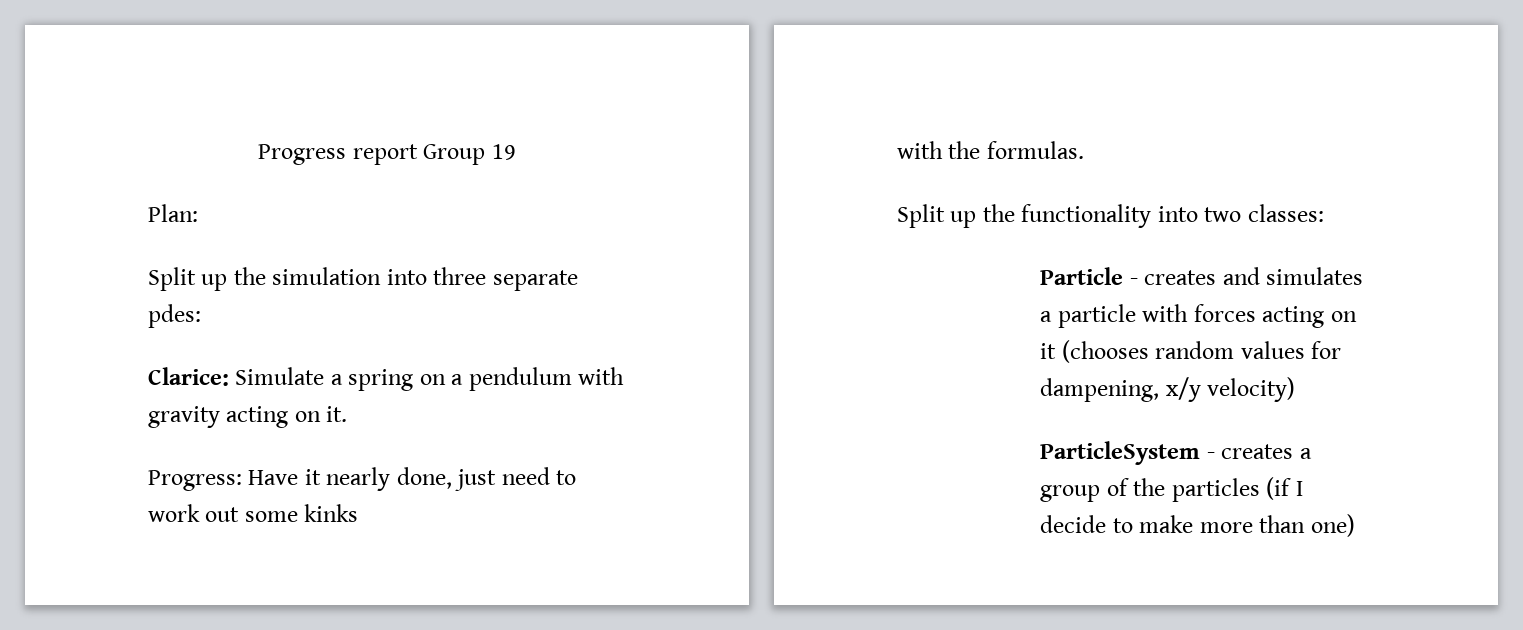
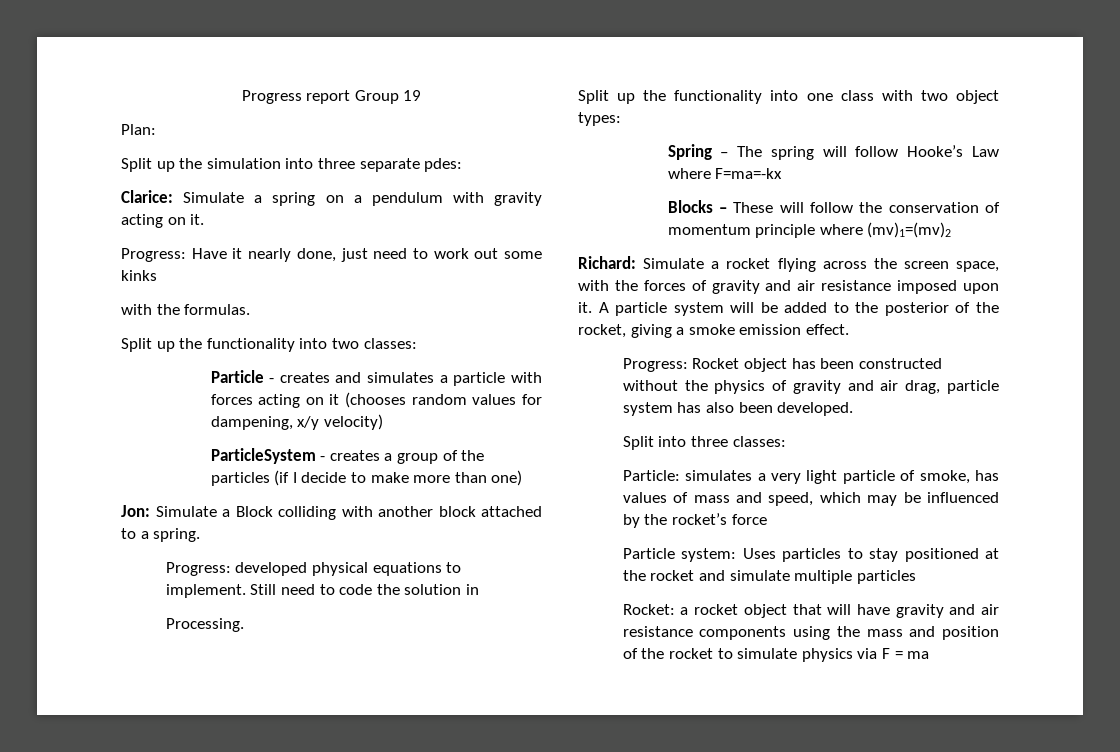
(1355, 525) none -> [121,505,542,520] [121,528,201,542] [165,562,462,576] [165,584,479,598] [165,618,244,632] [578,90,999,104] [578,112,621,126] [667,144,999,160] [667,168,783,179] [667,200,1000,213] [667,222,952,238] [578,256,999,272] [578,280,999,294] [578,302,999,316] [578,324,849,338] [622,358,942,372] [622,380,999,394] [622,402,854,416] [622,436,786,450] [622,470,999,484] [622,492,999,506] [622,513,767,528] [622,548,999,562] [622,570,916,584] [622,604,999,618] [622,626,999,640] [622,648,930,662] // Jon: Simulate a Block colliding with another block attached to a spring. // Progress: developed physical equations to implement. Still need to code the solution in // Processing. // Split up the functionality into one class with two object types: // Spring – The spring will follow Hooke’s Law where F=ma=-kx // Blocks – These will follow the conservation of momentum principle where (mv)1=(mv)2 // Richard: Simulate a rocket flying across the screen space, with the forces of gravity and air resistance imposed upon it. A particle system will be added to the posterior of the rocket, giving a smoke emission effect. // Progress: Rocket object has been constructed without the physics of gravity and air drag, particle system has also been developed. // Split into three classes: // Particle: simulates a very light particle of smoke, has values of mass and speed, which may be influenced by the rocket’s force // Particle system: Uses particles to stay positioned at the rocket and simulate multiple particles // Rocket: a rocket object that will have gravity and air resistance components using the mass and position of the rocket to simulate physics via F = ma

